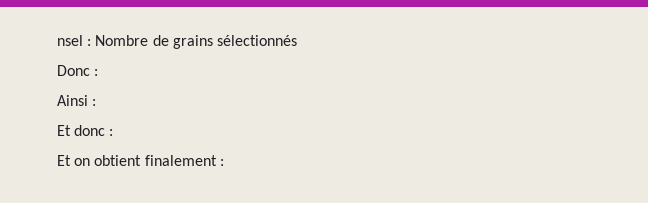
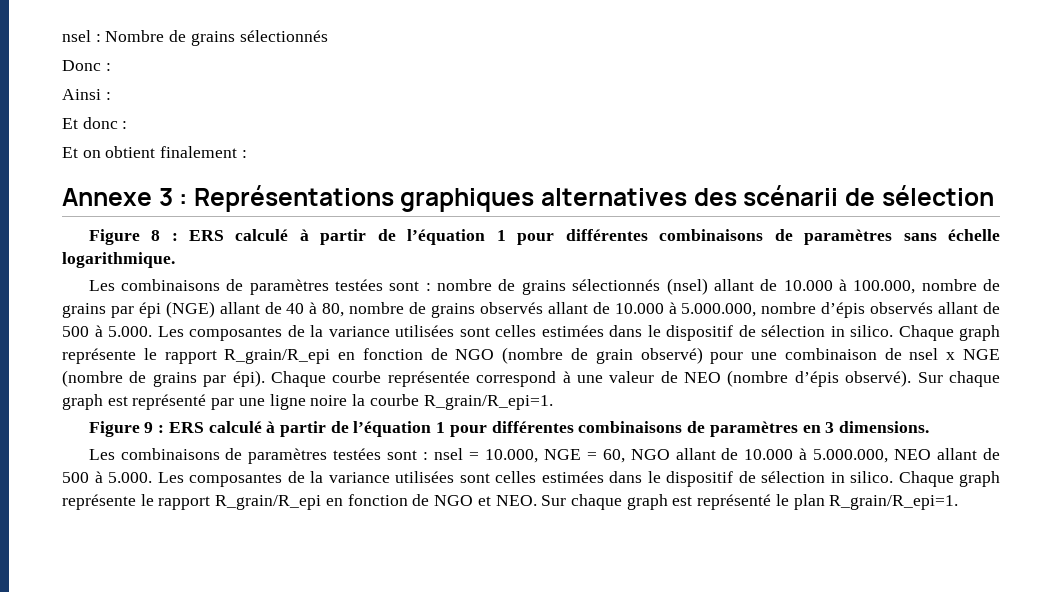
(224, 162) none -> [62,185,994,212] [88,229,1001,245] [62,252,175,268] [88,278,1000,295] [62,301,1000,318] [62,325,1000,341] [62,347,1001,364] [62,370,1001,387] [62,394,553,410] [88,421,929,437] [88,448,1001,464] [62,471,1000,487] [62,494,959,510] // Annexe 3 : Représentations graphiques alternatives des scénarii de sélection // Figure 8 : ERS calculé à partir de l’équation 1 pour différentes combinaisons de paramètres sans échelle logarithmique. // Les combinaisons de paramètres testées sont : nombre de grains sélectionnés (nsel) allant de 10.000 à 100.000, nombre de grains par épi (NGE) allant de 40 à 80, nombre de grains observés allant de 10.000 à 5.000.000, nombre d’épis observés allant de 500 à 5.000. Les composantes de la variance utilisées sont celles estimées dans le dispositif de sélection in silico. Chaque graph représente le rapport R_grain/R_epi en fonction de NGO (nombre de grain observé) pour une combinaison de nsel x NGE (nombre de grains par épi). Chaque courbe représentée correspond à une valeur de NEO (nombre d’épis observé). Sur chaque graph est représenté par une ligne noire la courbe R_grain/R_epi=1. // Figure 9 : ERS calculé à partir de l’équation 1 pour différentes combinaisons de paramètres en 3 dimensions. // Les combinaisons de paramètres testées sont : nsel = 10.000, NGE = 60, NGO allant de 10.000 à 5.000.000, NEO allant de 500 à 5.000. Les composantes de la variance utilisées sont celles estimées dans le dispositif de sélection in silico. Chaque graph représente le rapport R_grain/R_epi en fonction de NGO et NEO. Sur chaque graph est représenté le plan R_grain/R_epi=1.

